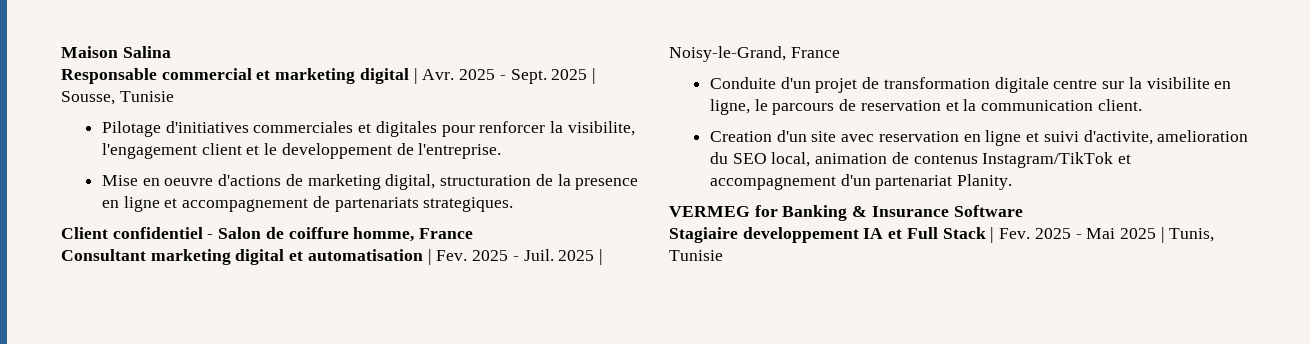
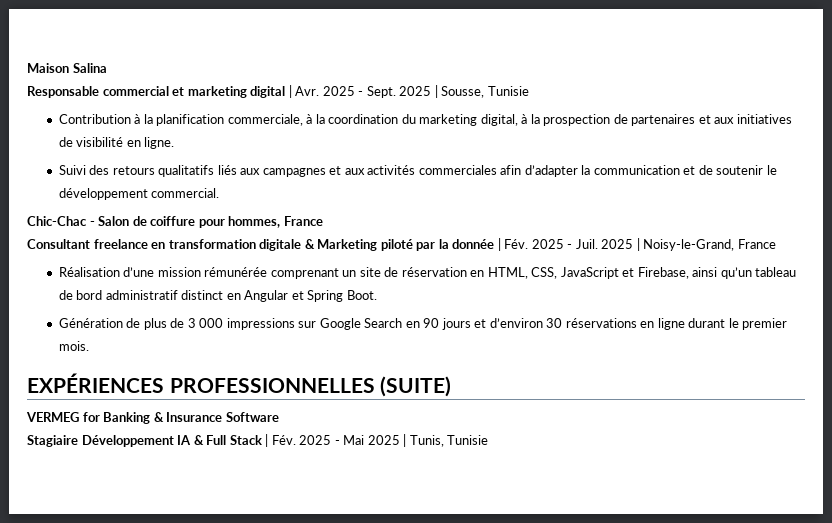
[102,121,635,137] [102,143,502,159] [102,174,639,190] [102,196,514,212] [61,227,203,239] Pilotage d'initiatives commerciales et digitales pour renforcer la visibilite, l'engagement client et le developpement de l'entreprise. // Mise en oeuvre d'actions de marketing digital, structuration de la presence en ligne et accompagnement de partenariats strategiques. // Client confidentiel -> [58,114,792,126] [58,137,175,149] [58,165,777,177] [58,188,220,200] [27,216,87,226] Contribution à la planification commerciale, à la coordination du marketing digital, à la prospection de partenaires et aux initiatives de visibilité en ligne. // Suivi des retours qualitatifs liés aux campagnes et aux activités commerciales afin d’adapter la communication et de soutenir le développement commercial. // Chic-Chac
[353,227,415,242] homme, -> [198,216,281,228] pour hommes,
[150,249,468,265] marketing digital et automatisation | Fev. -> [93,238,529,251] freelance en transformation digitale & Marketing piloté par la donnée | Fév.
[710,77,1232,93] [710,99,1142,115] [710,130,1249,146] [710,152,1132,168] [710,174,1013,190] Conduite d'un projet de transformation digitale centre sur la visibilite en ligne, le parcours de reservation et la communication client. // Creation d'un site avec reservation en ligne et suivi d'activite, amelioration du SEO local, animation de contenus Instagram/TikTok et accompagnement d'un partenariat Planity. -> [58,267,797,279] [58,290,377,302] [58,318,788,330] [58,341,89,351] [27,373,452,397] Réalisation d’une mission rémunérée comprenant un site de réservation en HTML, CSS, JavaScript et Firebase, ainsi qu’un tableau de bord administratif distinct en Angular et Spring Boot. // Génération de plus de 3 000 impressions sur Google Search en 90 jours et d’environ 30 réservations en ligne durant le premier mois. // EXPÉRIENCES PROFESSIONNELLES (SUITE)
[742,227,903,243] developpement IA et -> [81,435,204,447] Développement IA &
[999,228,1031,239] Fev. -> [271,435,296,445] Fév.

